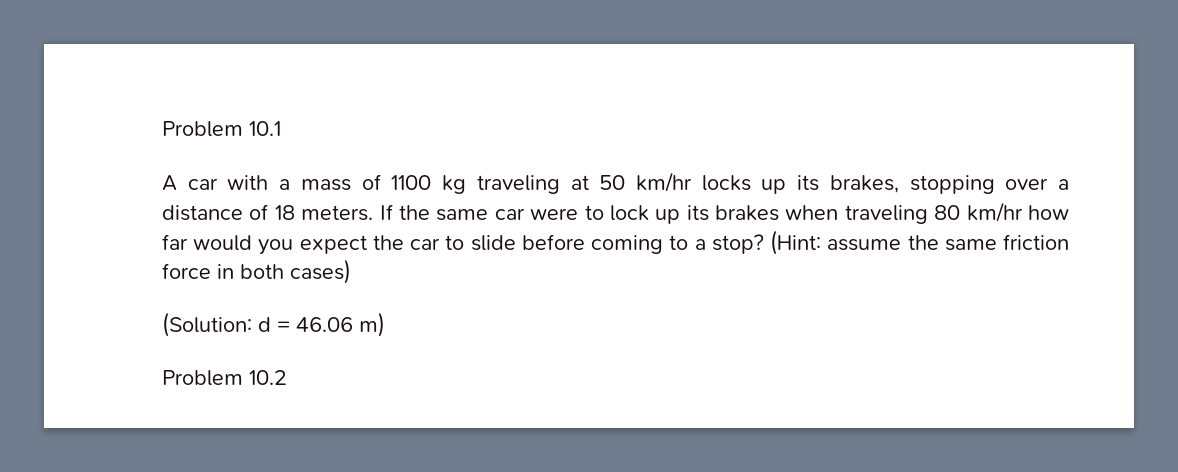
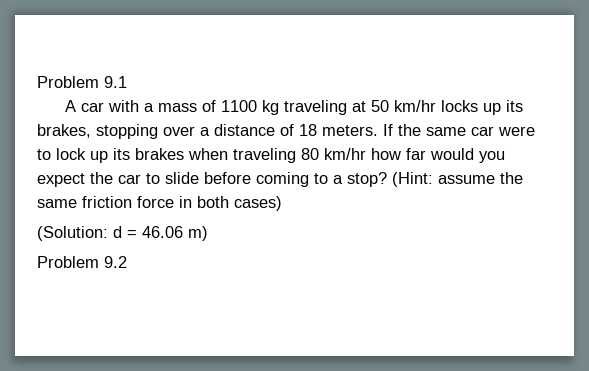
[162,121,281,137] Problem 10.1 -> [37,76,127,88] Problem 9.1
[249,370,287,385] 10.2 -> [104,256,127,268] 9.2

